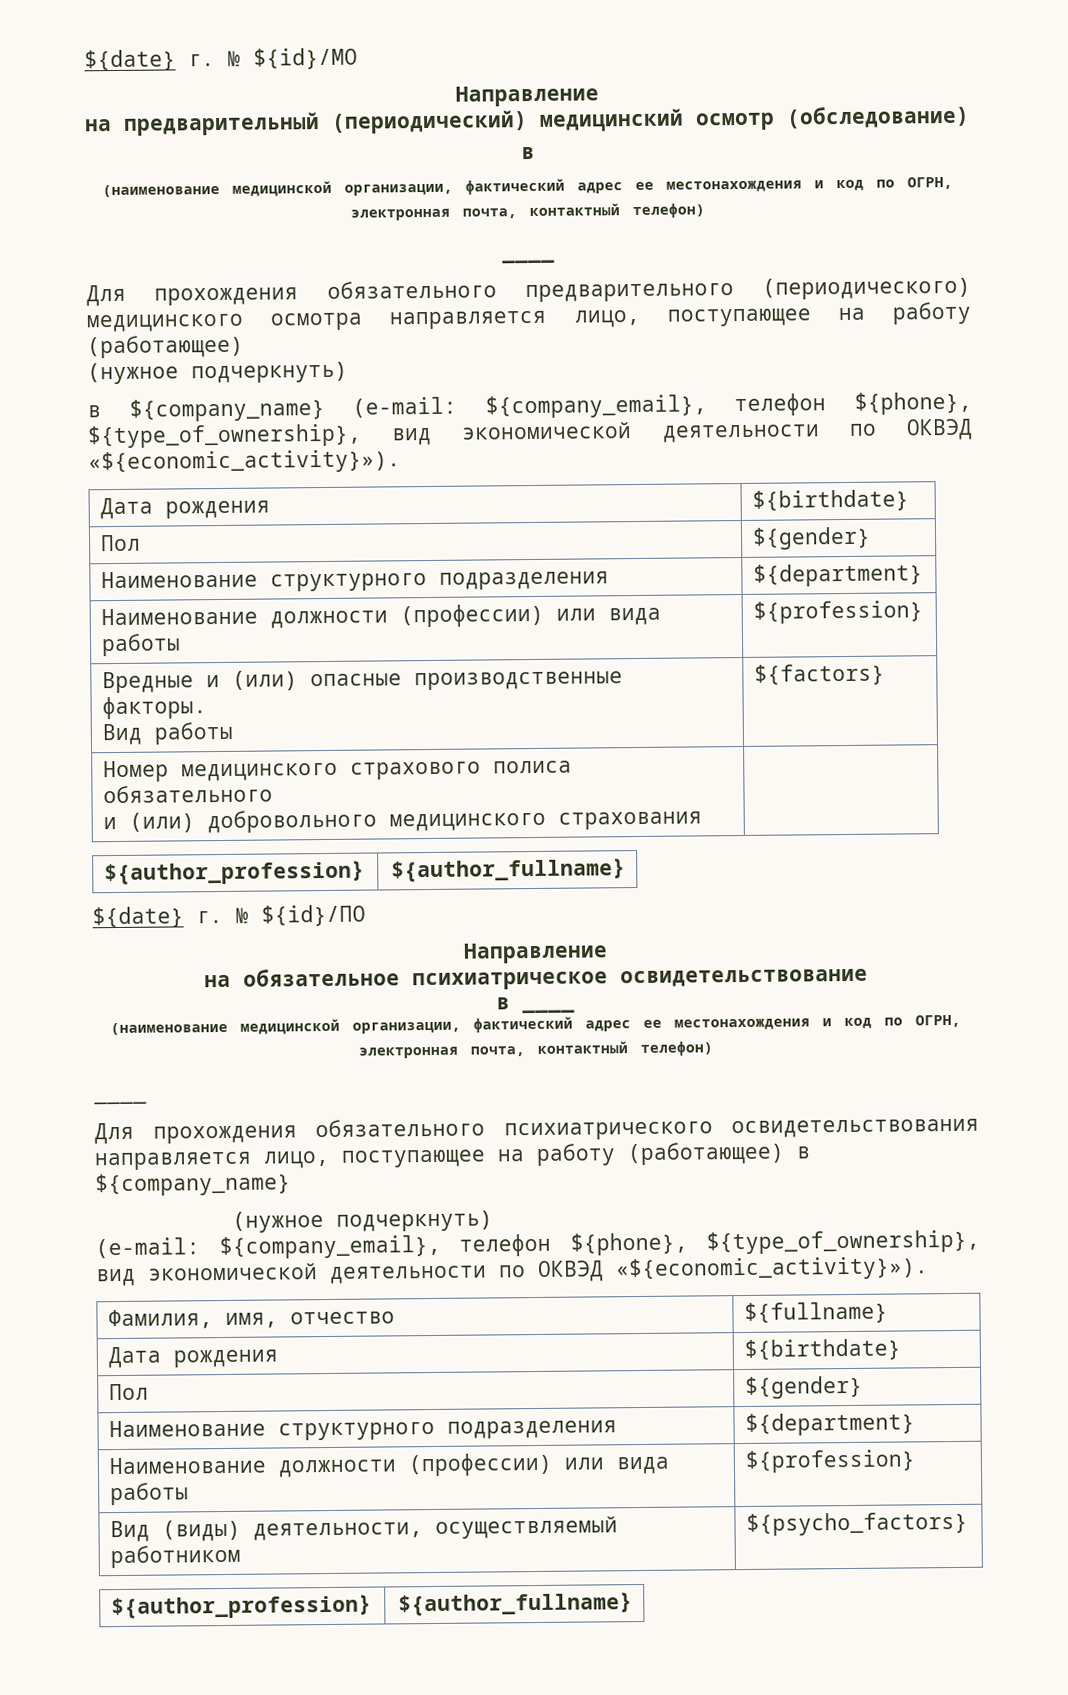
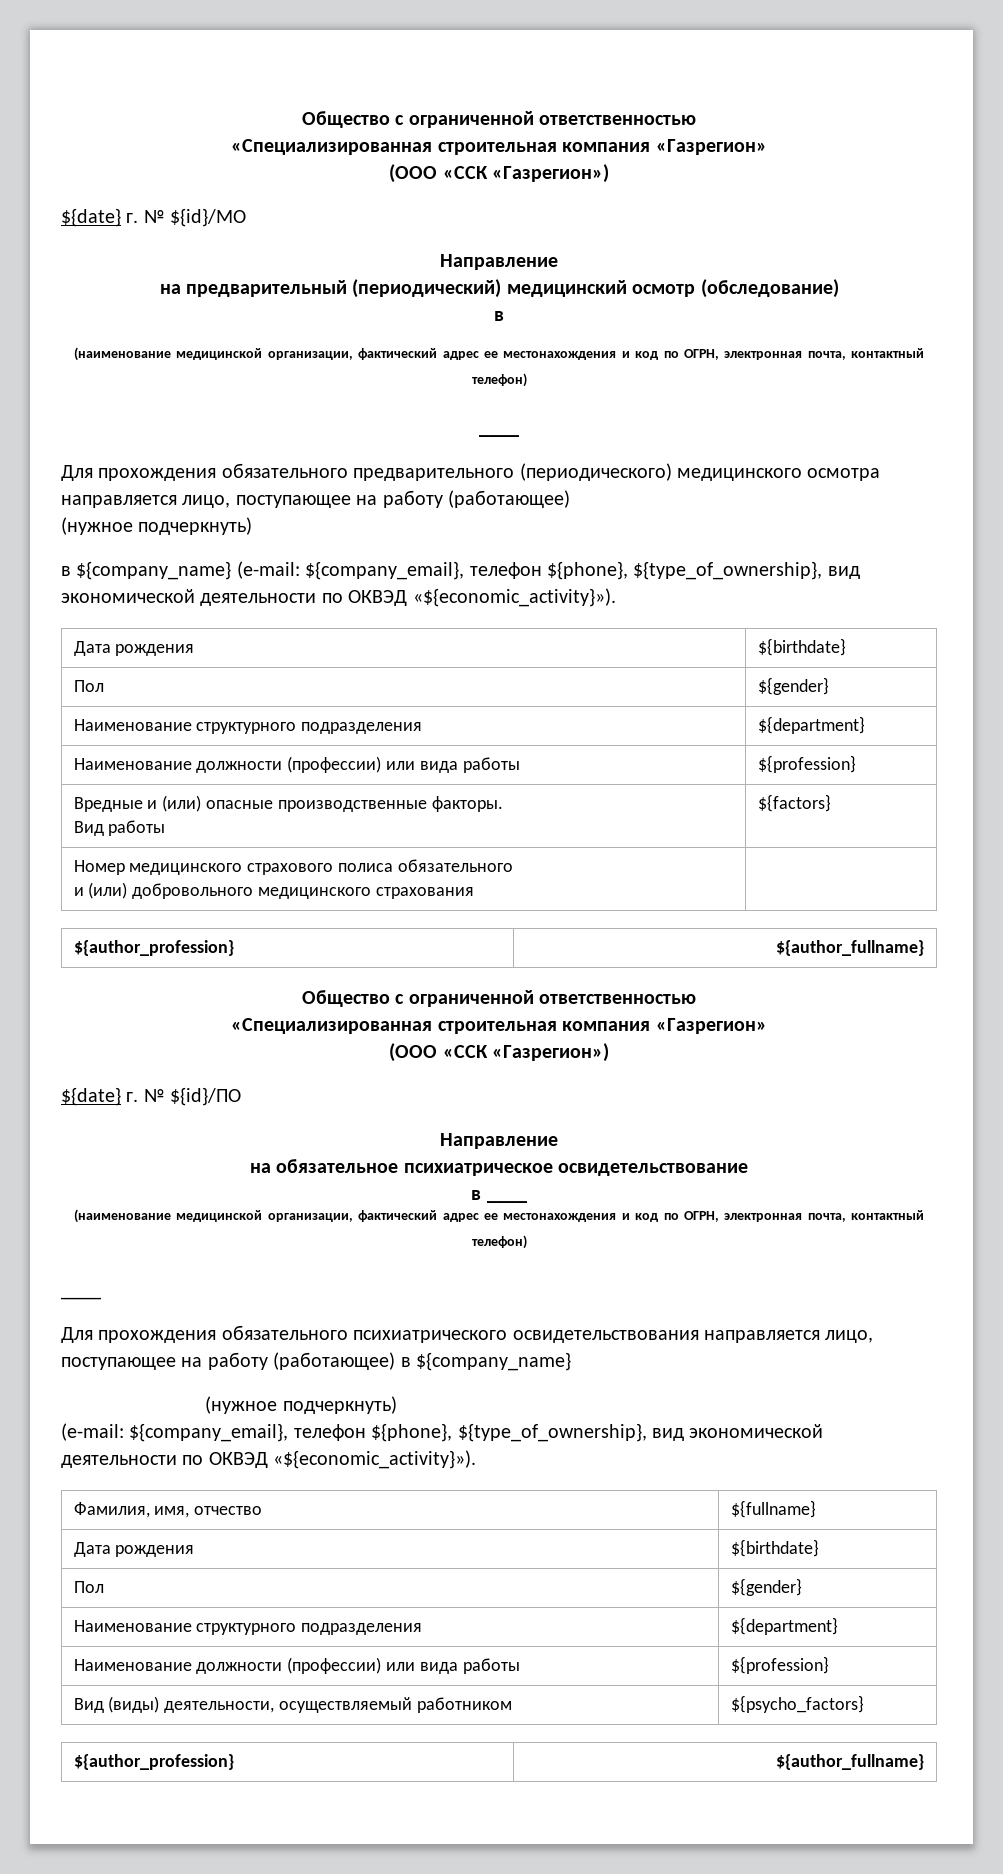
(84, 60) none -> [301,111,697,128] [231,139,767,155] [389,164,609,183] Общество с ограниченной ответственностью // «Специализированная строительная компания «Газрегион» // (ООО «ССК «Газрегион») //
(626, 870) none -> [301,990,697,1007] [231,1018,767,1034] [389,1043,609,1062] // Общество с ограниченной ответственностью // «Специализированная строительная компания «Газрегион» // (ООО «ССК «Газрегион»)

